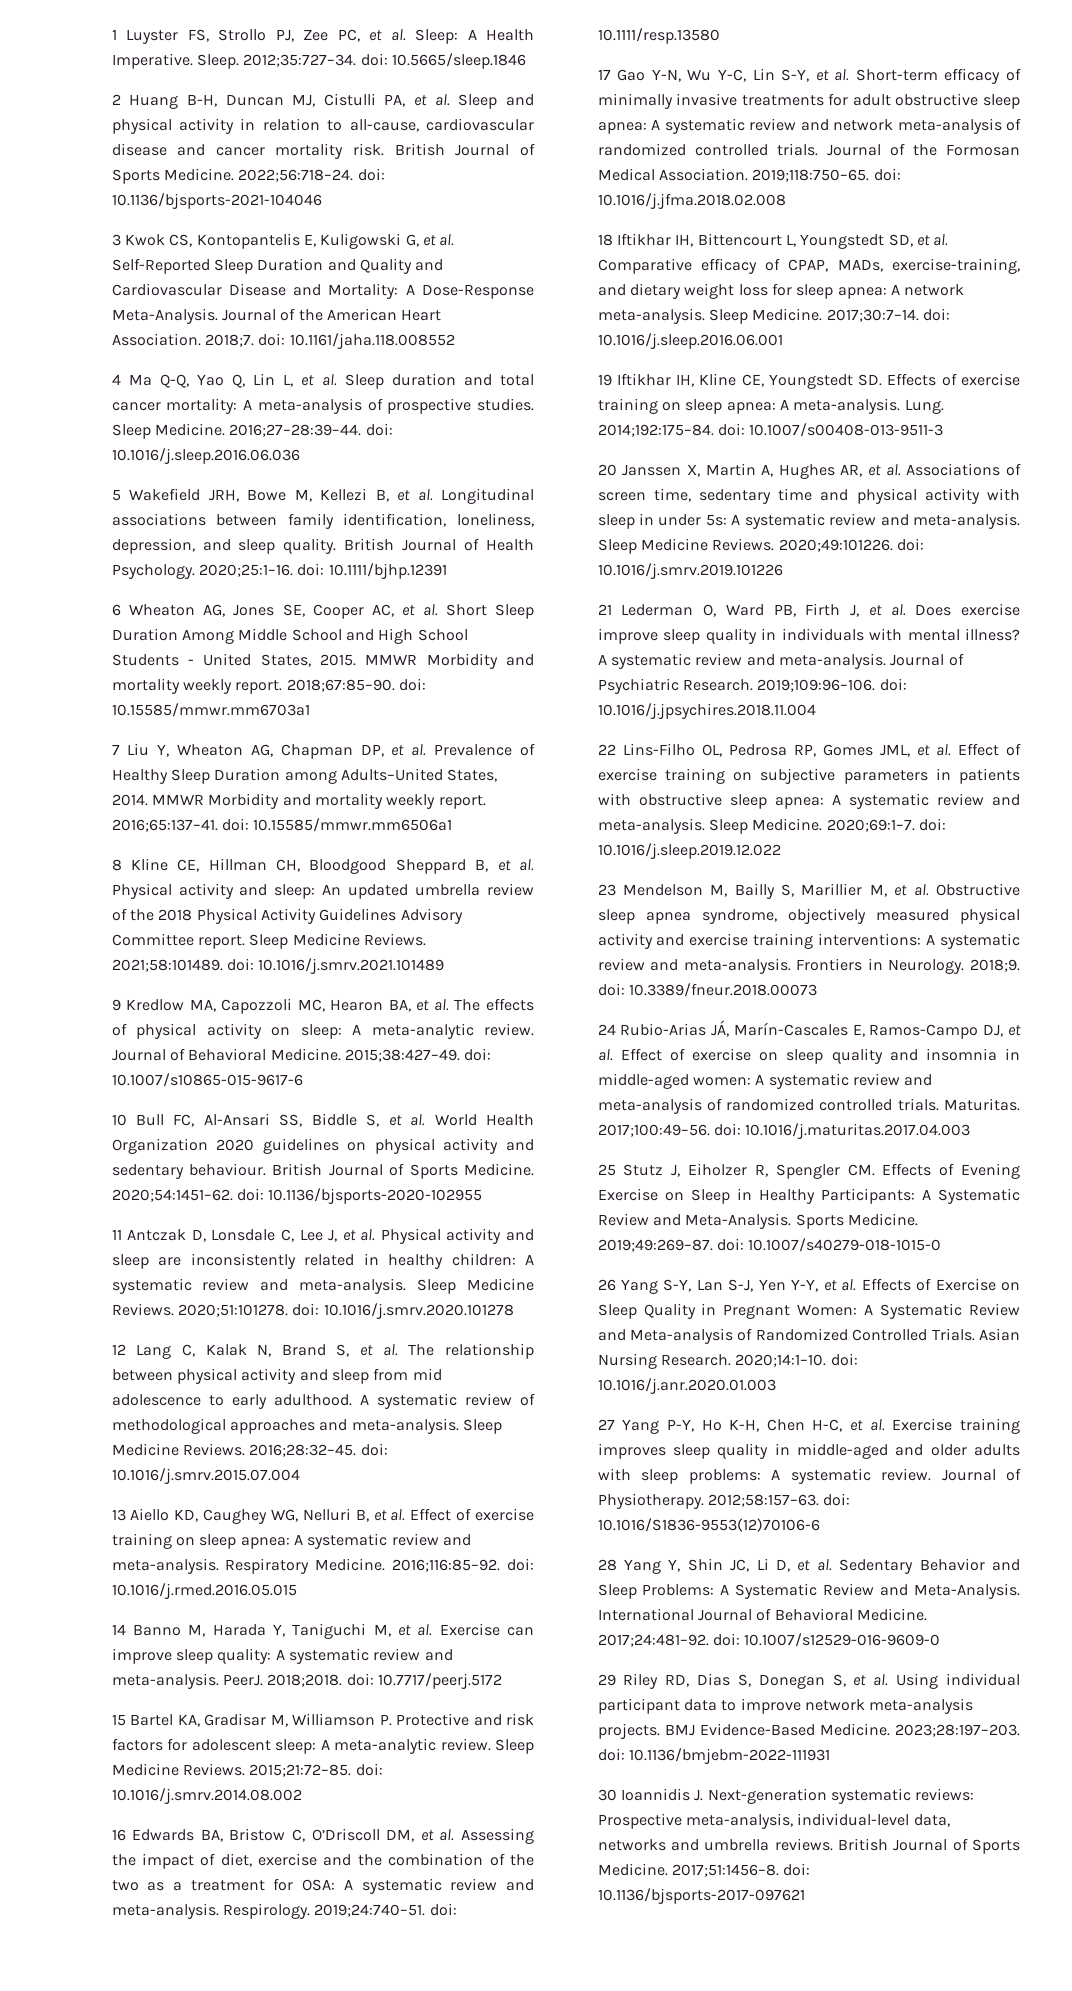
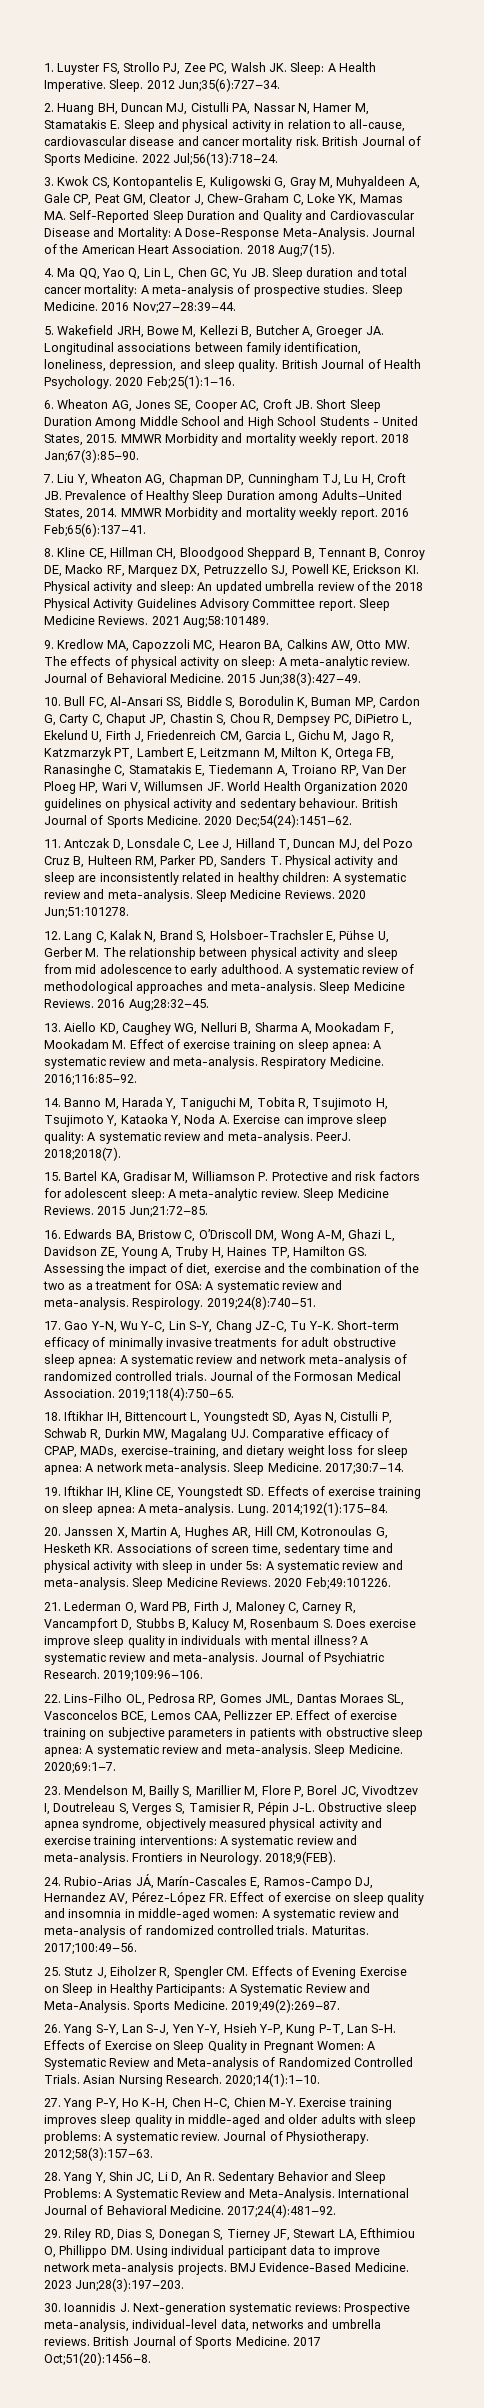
[111,29,117,40] 1 -> [43,63,54,72] 1.
[369,29,406,41] et al. -> [230,62,287,72] Walsh JK.
[243,53,526,69] [111,93,450,109] 2012;35:727–34. doi: 10.5665/sleep.1846 // 2 Huang B-H, Duncan MJ, Cistulli PA, et al. -> [146,78,281,92] [43,102,369,115] [43,119,121,129] 2012 Jun;35(6):727–34. // 2. Huang BH, Duncan MJ, Cistulli PA, Nassar N, Hamer M, Stamatakis E.
[238,168,385,182] [111,193,322,209] [111,234,121,246] 2022;56:718–24. doi: 10.1136/bjsports-2021-104046 // 3 -> [141,152,279,166] [43,177,54,186] 2022 Jul;56(13):718–24. // 3.
[422,234,455,246] et al. -> [289,176,420,189] [43,193,403,206] [43,211,66,220] Gray M, Muhyaldeen A, Gale CP, Peat GM, Cleator J, Chew-Graham C, Loke YK, Mamas MA.
[204,333,455,349] [111,373,337,388] 2018;7. doi: 10.1161/jaha.118.008552 // 4 Ma Q-Q, Yao Q, Lin L, et al. -> [246,243,336,257] [43,267,269,280] 2018 Aug;7(15). // 4. Ma QQ, Yao Q, Lin L, Chen GC, Yu JB.
[229,423,393,437] [111,448,300,464] [111,489,121,501] 2016;27–28:39–44. doi: 10.1016/j.sleep.2016.06.036 // 5 -> [101,302,236,314] [43,326,54,335] 2016 Nov;27–28:39–44. // 5.
[397,489,433,501] et al. -> [255,325,384,338] Butcher A, Groeger JA.
[198,563,447,579] [111,604,121,616] 2020;25:1–16. doi: 10.1111/bjhp.12391 // 6 -> [115,375,235,389] [43,400,54,409] 2020 Feb;25(1):1–16. // 6.
[402,604,438,616] et al. -> [262,399,313,409] Croft JB.
[286,678,426,692] [111,703,310,717] [111,744,120,755] 2018;67:85–90. doi: 10.15585/mmwr.mm6703a1 // 7 -> [380,434,409,443] [43,449,139,463] [42,474,54,483] 2018 Jan;67(3):85–90. // 7.
[391,744,427,756] et al. -> [247,473,407,486] [43,491,62,500] Cunningham TJ, Lu H, Croft JB.
[111,818,453,832] [111,859,122,871] 2016;65:137–41. doi: 10.15585/mmwr.mm6506a1 // 8 -> [380,508,409,517] [43,523,146,537] [43,548,54,557] 2016 Feb;65(6):137–41. // 8.
[497,859,534,871] et al. -> [317,548,425,560] [43,564,419,577] Tennant B, Conroy DE, Macko RF, Marquez DX, Petruzzello SJ, Powell KE, Erickson KI.
[111,958,445,974] [111,999,121,1011] 2021;58:101489. doi: 10.1016/j.smrv.2021.101489 // 9 -> [151,616,270,628] [43,640,54,649] 2021 Aug;58:101489. // 9.
[416,999,449,1011] et al. -> [286,639,410,652] Calkins AW, Otto MW.
[344,1048,492,1062] [111,1073,303,1087] [111,1114,127,1126] 2015;38:427–49. doi: 10.1007/s10865-015-9617-6 // 10 -> [227,672,361,686] [43,697,61,706] 2015 Jun;38(3):427–49. // 10.
[388,1114,426,1126] et al. -> [238,696,421,709] [43,713,413,726] [43,730,395,743] [43,747,395,760] [43,764,408,777] [43,781,224,794] Borodulin K, Buman MP, Cardon G, Carty C, Chaput JP, Chastin S, Chou R, Dempsey PC, DiPietro L, Ekelund U, Firth J, Friedenreich CM, Garcia L, Gichu M, Jago R, Katzmarzyk PT, Lambert E, Leitzmann M, Milton K, Ortega FB, Ranasinghe C, Stamatakis E, Tiedemann A, Troiano RP, Van Der Ploeg HP, Wari V, Willumsen JF.
[111,1188,483,1204] [111,1229,122,1240] 2020;54:1451–62. doi: 10.1136/bjsports-2020-102955 // 11 -> [204,814,352,828] [43,839,61,848] 2020 Dec;54(24):1451–62. // 11.
[342,1229,376,1241] et al. -> [235,838,414,851] [43,855,282,868] Hilland T, Duncan MJ, del Pozo Cruz B, Hulteen RM, Parker PD, Sanders T.
[177,1303,514,1319] [111,1344,126,1355] 2020;51:101278. doi: 10.1016/j.smrv.2020.101278 // 12 -> [338,890,367,899] [43,907,129,919] [43,931,61,940] 2020 Jun;51:101278. // 12.
[360,1344,398,1356] et al. -> [209,930,389,943] [43,947,100,957] Holsboer-Trachsler E, Pühse U, Gerber M.
[249,1443,388,1457] [111,1468,300,1484] [111,1509,126,1521] 2016;28:32–45. doi: 10.1016/j.smrv.2015.07.004 // 13 -> [97,999,209,1011] [43,1023,61,1032] 2016 Aug;28:32–45. // 13.
[373,1509,406,1521] et al. -> [254,1022,394,1035] [43,1039,127,1049] Sharma A, Mookadam F, Mookadam M.
[507,1558,534,1571] [111,1583,297,1599] [111,1624,126,1635] doi: 10.1016/j.rmed.2016.05.015 // 14 -> [43,1098,61,1107] // 14.
[397,1624,433,1636] et al. -> [256,1097,388,1110] [43,1114,230,1127] Tobita R, Tsujimoto H, Tsujimoto Y, Kataoka Y, Noda A.
[267,1673,502,1689] [111,1714,126,1726] 2018;2018. doi: 10.7717/peerj.5172 // 15 -> [43,1147,121,1161] [43,1172,61,1181] 2018;2018(7). // 15.
[249,1763,383,1777] [111,1788,302,1804] [111,1829,126,1841] 2015;21:72–85. doi: 10.1016/j.smrv.2014.08.002 // 16 -> [97,1206,208,1218] [43,1230,61,1239] 2015 Jun;21:72–85. // 16.
[420,1829,455,1841] et al. -> [280,1229,395,1242] [43,1246,368,1259] Wong A-M, Ghazi L, Davidson ZE, Young A, Truby H, Haines TP, Hamilton GS.
[314,1903,457,1917] [597,28,720,44] [597,69,611,80] 2019;24:740–51. doi: 10.1111/resp.13580 // 17 -> [206,1296,316,1310] [43,1321,61,1330] 2019;24(8):740–51. // 17.
[815,69,850,81] et al. -> [215,1320,334,1333] Chang JZ-C, Tu Y-K.
[752,168,901,182] [597,193,786,209] [597,234,613,246] 2019;118:750–65. doi: 10.1016/j.jfma.2018.02.008 // 18 -> [118,1387,235,1401] [43,1412,61,1421] 2019;118(4):750–65. // 18.
[916,234,949,246] et al. -> [293,1411,392,1424] [43,1428,249,1441] Ayas N, Cistulli P, Schwab R, Durkin MW, Magalang UJ.
[922,308,950,321] [597,333,783,349] [597,374,612,386] doi: 10.1016/j.sleep.2016.06.001 // 19 -> [43,1487,61,1496] // 19.
[597,423,944,437] [597,464,617,476] 2014;192:175–84. doi: 10.1007/s00408-013-9511-3 // 20 -> [272,1502,389,1516] [43,1527,61,1536] 2014;192(1):175–84. // 20.
[868,464,901,476] et al. -> [254,1526,388,1539] [43,1543,114,1553] Hill CM, Kotronoulas G, Hesketh KR.
[778,538,924,552] [597,563,783,579] [597,604,612,615] 2020;49:101226. doi: 10.1016/j.smrv.2019.101226 // 21 -> [274,1577,391,1590] [43,1602,61,1611] 2020 Feb;49:101226. // 21.
[868,604,906,616] et al. -> [235,1601,356,1614] [43,1618,333,1631] Maloney C, Carney R, Vancampfort D, Stubbs B, Kalucy M, Rosenbaum S.
[879,678,907,691] [597,703,816,719] [597,744,616,755] doi: 10.1016/j.jpsychires.2018.11.004 // 22 -> [43,1694,61,1703] // 22.
[916,744,951,756] et al. -> [296,1694,405,1706] [43,1710,293,1723] Dantas Moraes SL, Vasconcelos BCE, Lemos CAA, Pellizzer EP.
[918,818,946,831] [597,843,781,859] [597,884,616,896] doi: 10.1016/j.sleep.2019.12.022 // 23 -> [43,1786,61,1795] // 23.
[894,884,929,896] et al. -> [261,1785,419,1798] [43,1801,315,1815] Flore P, Borel JC, Vivodtzev I, Doutreleau S, Verges S, Tamisier R, Pépin J-L.
[970,959,1020,972] [597,983,817,997] [597,1024,616,1035] 2018;9. doi: 10.3389/fneur.2018.00073 // 24 -> [265,1851,337,1865] [43,1877,61,1886] 2018;9(FEB). // 24.
[1007,1025,1021,1036] [597,1049,613,1061] et al. -> [43,1891,228,1905] Hernandez AV, Pérez-López FR.
[713,1123,971,1139] [597,1164,616,1176] doi: 10.1016/j.maturitas.2017.04.003 // 25 -> [43,1967,61,1976] // 25.
[597,1238,942,1252] [597,1279,616,1291] 2019;49:269–87. doi: 10.1007/s40279-018-1015-0 // 26 -> [231,1999,341,2013] [43,2024,61,2033] 2019;49(2):269–87. // 26.
[823,1279,857,1291] et al. -> [223,2023,397,2036] Hsieh Y-P, Kung P-T, Lan S-H.
[735,1353,858,1367] [597,1378,776,1394] [597,1419,615,1430] 2020;14:1–10. doi: 10.1016/j.anr.2020.01.003 // 27 -> [225,2073,321,2087] [43,2098,61,2107] 2020;14(1):1–10. // 27.
[850,1419,885,1431] et al. -> [233,2097,296,2107] Chien M-Y.
[707,1493,851,1507] [597,1518,820,1532] [597,1559,617,1571] 2012;58:157–63. doi: 10.1016/S1836-9553(12)70106-6 // 28 -> [43,2147,153,2161] [43,2172,61,2181] 2012;58(3):157–63. // 28.
[797,1559,832,1571] et al. -> [185,2172,215,2181] An R.
[597,1633,941,1647] [597,1674,616,1686] 2017;24:481–92. doi: 10.1007/s12529-016-9609-0 // 29 -> [227,2204,337,2218] [43,2229,61,2238] 2017;24(4):481–92. // 29.
[853,1674,889,1686] et al. -> [226,2228,416,2241] [43,2245,133,2258] Tierney JF, Stewart LA, Efthimiou O, Phillippo DM.
[895,1724,1020,1737] [597,1748,830,1764] [597,1789,617,1801] 2023;28:197–203. doi: 10.1136/bmjebm-2022-111931 // 30 -> [43,2278,185,2292] [43,2303,61,2312] 2023 Jun;28(3):197–203. // 30.
[671,1863,811,1877] [597,1888,805,1904] 2017;51:1456–8. doi: 10.1136/bjsports-2017-097621 -> [293,2337,322,2346] [43,2352,151,2366] 2017 Oct;51(20):1456–8.

